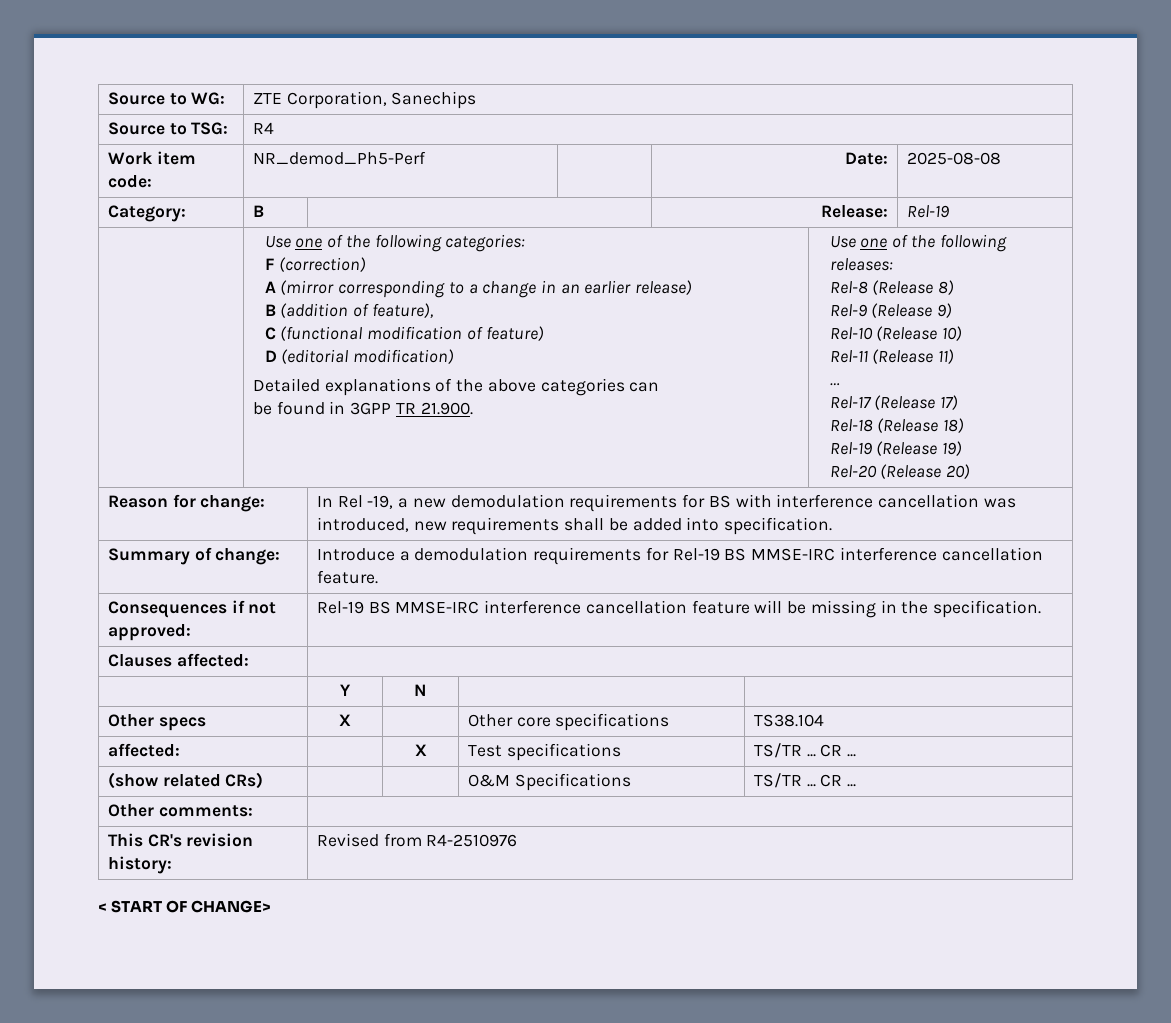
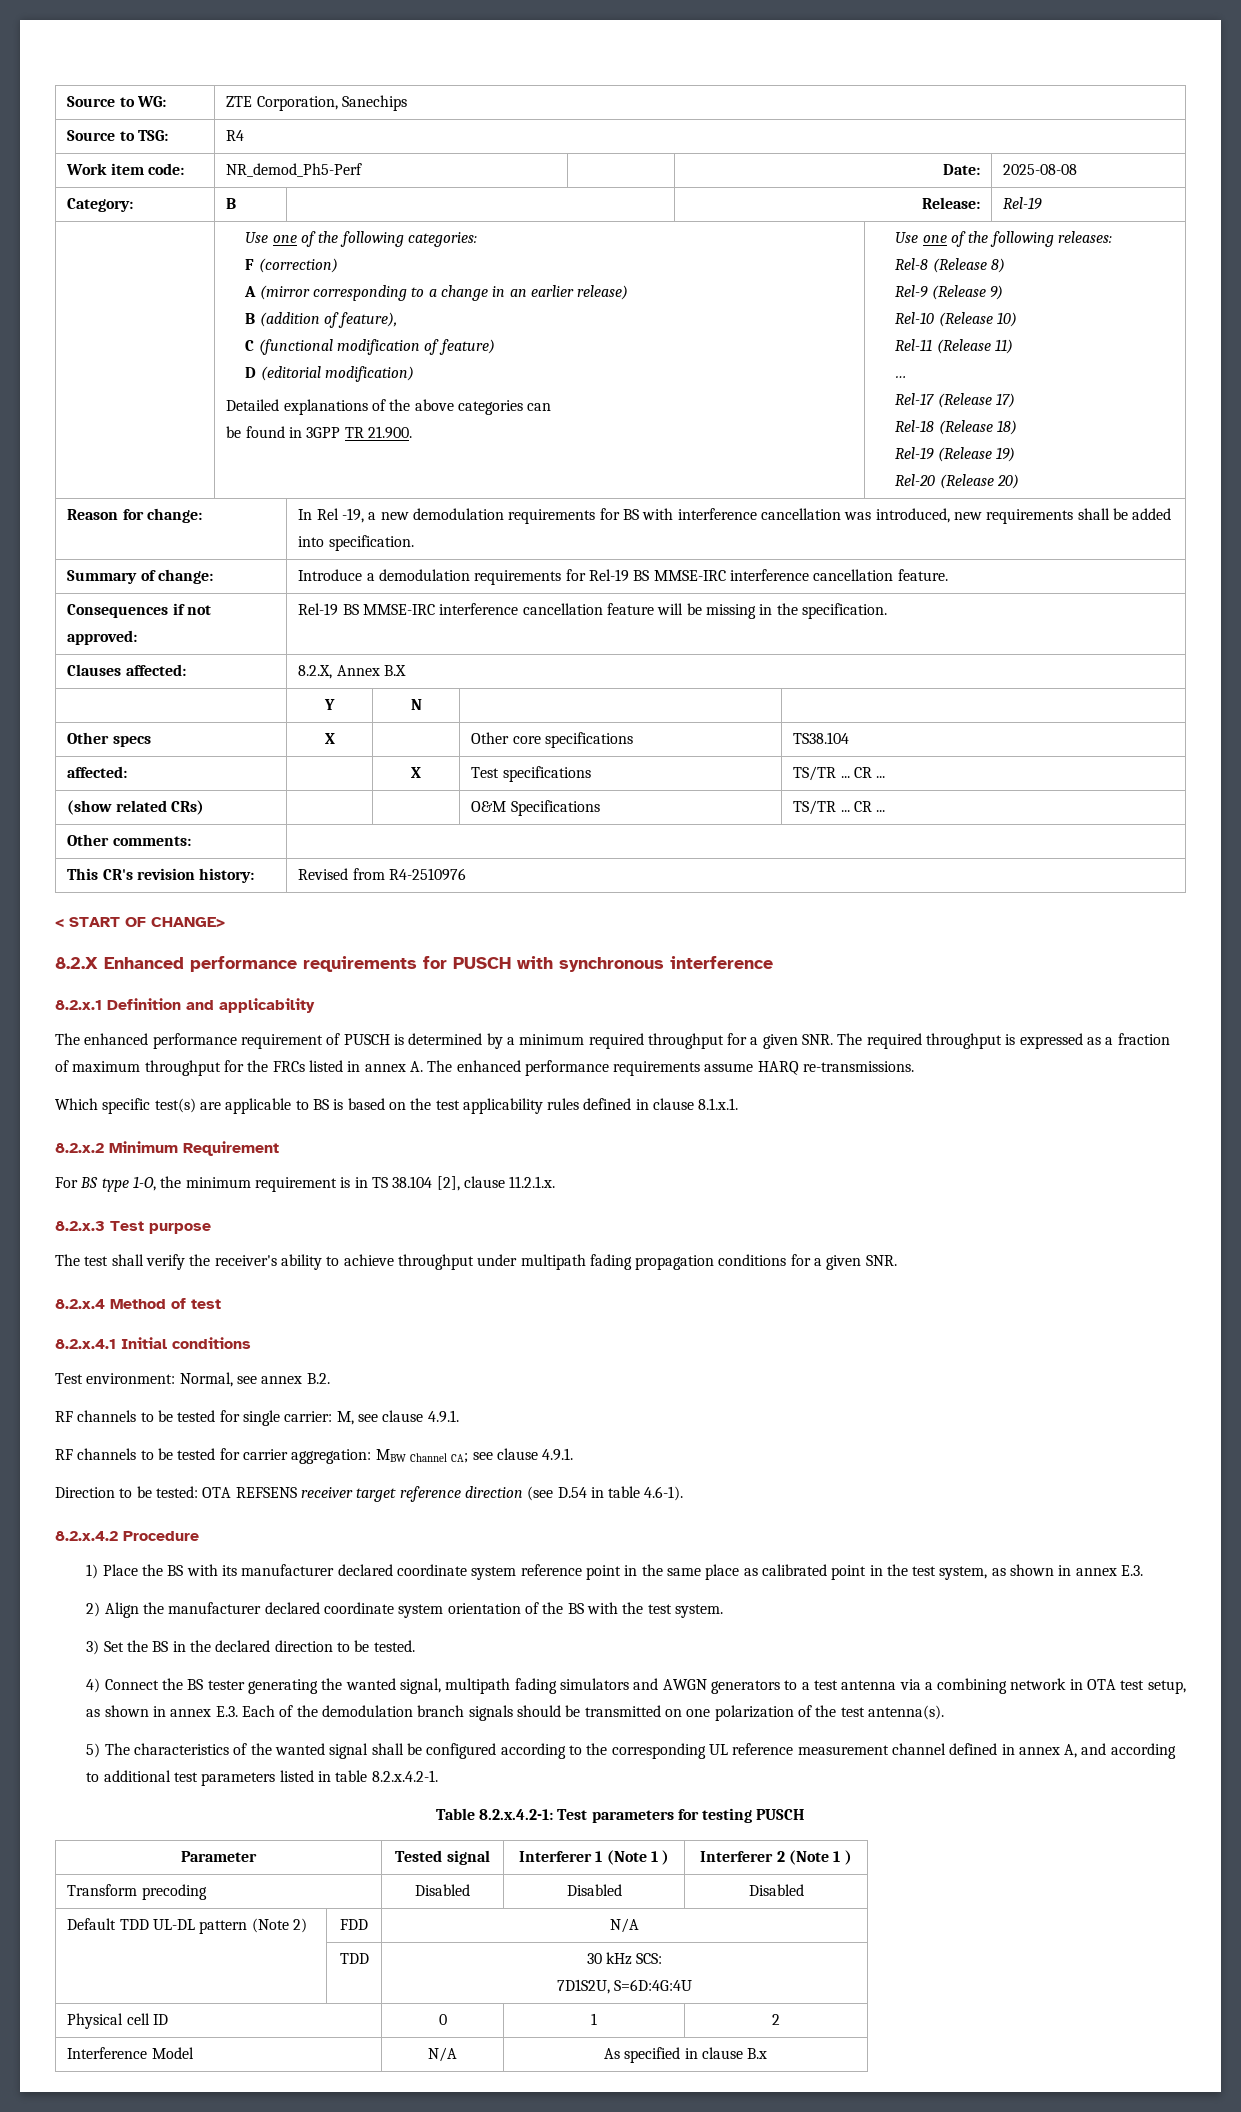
(249, 660) none -> [298,665,407,679] 8.2.X, Annex B.X
(272, 906) none -> [55,956,773,972] [55,998,315,1013] [55,1033,1170,1049] [55,1060,915,1076] [55,1098,739,1114] [55,1141,279,1156] [55,1176,556,1192] [55,1221,211,1234] [55,1254,897,1270] [55,1298,221,1309] [55,1337,251,1349] [55,1372,330,1387] [55,1410,459,1426] [55,1448,574,1464] [55,1486,684,1502] [55,1531,199,1541] [86,1564,1144,1580] [86,1602,723,1618] [86,1640,415,1655] [86,1678,1186,1694] [86,1705,944,1721] [86,1743,1176,1759] [86,1770,438,1786] [435,1808,806,1823] [181,1851,257,1862] [395,1850,490,1865] [518,1850,670,1865] [700,1850,852,1865] [67,1884,207,1900] [415,1884,470,1896] [566,1884,622,1896] [748,1884,804,1896] [67,1918,308,1934] [340,1919,368,1930] [610,1918,639,1933] [339,1953,369,1964] [586,1952,663,1965] [556,1979,693,1994] [67,2013,169,2029] [438,2014,447,2025] [591,2013,597,2025] [772,2014,780,2025] [67,2047,194,2059] [428,2047,457,2062] [603,2047,768,2063] // 8.2.X Enhanced performance requirements for PUSCH with synchronous interference // 8.2.x.1 Definition and applicability // The enhanced performance requirement of PUSCH is determined by a minimum required throughput for a given SNR. The required throughput is expressed as a fraction of maximum throughput for the FRCs listed in annex A. The enhanced performance requirements assume HARQ re-transmissions. // Which specific test(s) are applicable to BS is based on the test applicability rules defined in clause 8.1.x.1. // 8.2.x.2 Minimum Requirement // For BS type 1-O, the minimum requirement is in TS 38.104 [2], clause 11.2.1.x. // 8.2.x.3 Test purpose // The test shall verify the receiver's ability to achieve throughput under multipath fading propagation conditions for a given SNR. // 8.2.x.4 Method of test // 8.2.x.4.1 Initial conditions // Test environment: Normal, see annex B.2. // RF channels to be tested for single carrier: M, see clause 4.9.1. // RF channels to be tested for carrier aggregation: MBW Channel CA; see clause 4.9.1. // Direction to be tested: OTA REFSENS receiver target reference direction (see D.54 in table 4.6-1). // 8.2.x.4.2 Procedure // 1) Place the BS with its manufacturer declared coordinate system reference point in the same place as calibrated point in the test system, as shown in annex E.3. // 2) Align the manufacturer declared coordinate system orientation of the BS with the test system. // 3) Set the BS in the declared direction to be tested. // 4) Connect the BS tester generating the wanted signal, multipath fading simulators and AWGN generators to a test antenna via a combining network in OTA test setup, as shown in annex E.3. Each of the demodulation branch signals should be transmitted on one polarization of the test antenna(s). // 5) The characteristics of the wanted signal shall be configured according to the corresponding UL reference measurement channel defined in annex A, and according to additional test parameters listed in table 8.2.x.4.2-1. // Table 8.2.x.4.2-1: Test parameters for testing PUSCH // Parameter | Tested signal | Interferer 1 (Note 1 ) | Interferer 2 (Note 1 ) // Transform precoding | Disabled | Disabled | Disabled // Default TDD UL-DL pattern (Note 2) | FDD | N/A // | TDD | 30 kHz SCS: // 7D1S2U, S=6D:4G:4U // Physical cell ID | 0 | 1 | 2 // Interference Model | N/A | As specified in clause B.x

